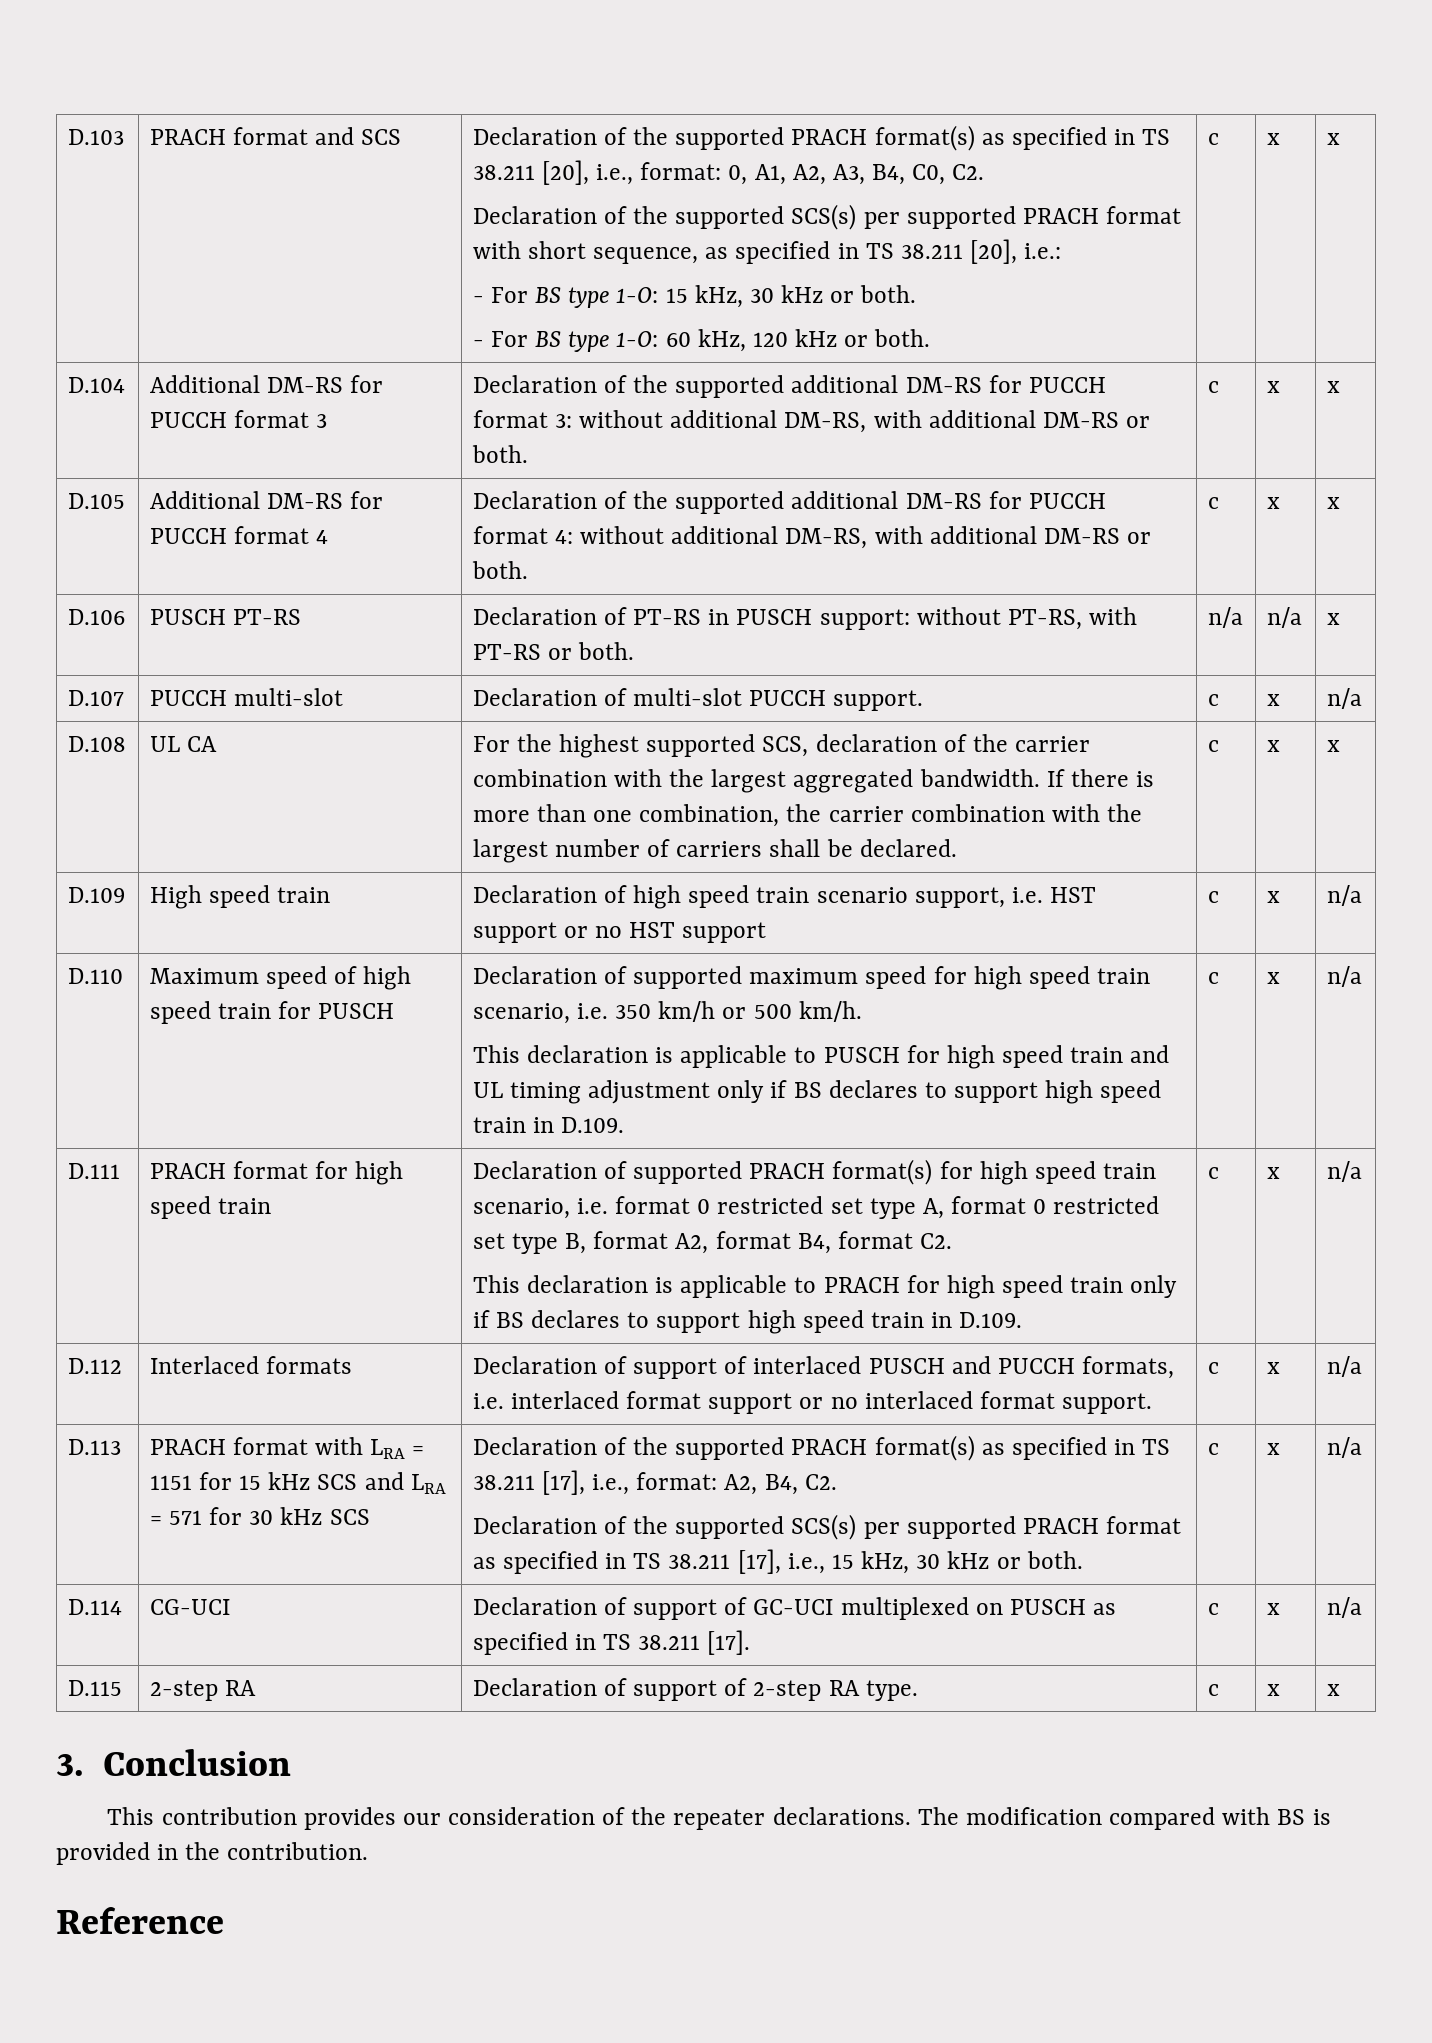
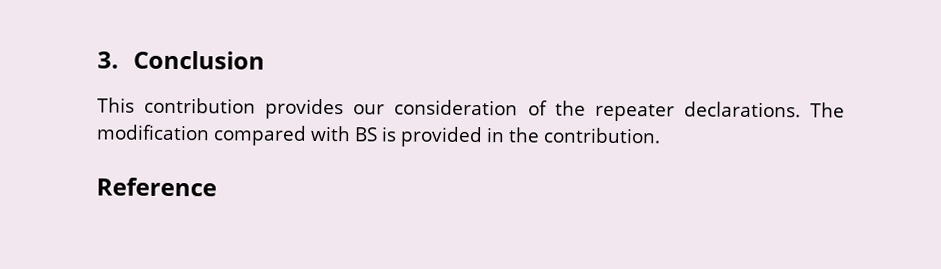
[67,129,124,145] [149,127,402,145] [472,125,1171,151] [472,160,985,185] [472,204,1182,230] [472,239,1062,264] [472,285,917,308] [472,329,931,352] [1207,133,1219,145] [1266,133,1280,145] [1326,133,1340,145] [67,377,125,393] [149,375,384,393] [149,410,328,428] [472,375,1106,398] [472,410,1151,433] [471,445,528,463] [1207,381,1219,393] [1266,381,1280,393] [1326,381,1340,393] [67,493,125,509] [149,491,384,509] [149,526,329,544] [472,491,1106,514] [472,526,1152,549] [471,561,528,579] [1207,497,1219,509] [1266,497,1280,509] [1326,497,1340,509] [67,609,125,625] [149,609,301,625] [472,607,1138,630] [472,642,635,660] [1207,607,1243,628] [1266,607,1302,628] [1326,613,1340,625] [67,690,124,706] [149,688,343,706] [472,688,924,711] [1207,694,1219,706] [1266,694,1280,706] [1326,688,1362,709] [67,736,126,752] [149,736,217,752] [472,734,1091,758] [472,769,1155,793] [472,804,1143,827] [472,839,957,863] [1207,740,1219,752] [1266,740,1280,752] [1326,740,1340,752] [67,887,125,903] [149,885,331,909] [472,885,1097,909] [472,922,767,943] [1207,891,1219,903] [1266,891,1280,903] [1326,885,1362,906] [67,968,123,984] [149,966,412,990] [149,1001,395,1024] [472,966,1151,990] [472,1001,862,1024] [472,1045,1170,1069] [472,1080,1162,1104] [472,1117,625,1133] [1207,972,1219,984] [1266,972,1280,984] [1326,966,1362,987] [67,1163,120,1179] [149,1161,404,1185] [149,1196,271,1219] [472,1159,1157,1185] [472,1196,1160,1219] [472,1231,953,1254] [472,1275,1178,1299] [472,1310,1023,1334] [1207,1167,1219,1179] [1266,1167,1280,1179] [1326,1161,1362,1182] [67,1358,122,1374] [149,1356,352,1374] [472,1356,1175,1379] [472,1391,1153,1414] [1207,1362,1219,1374] [1266,1362,1280,1374] [1326,1356,1362,1377] [67,1439,121,1455] [149,1437,425,1459] [149,1472,446,1494] [149,1507,370,1525] [472,1435,1171,1461] [472,1470,837,1495] [472,1514,1182,1540] [472,1549,1083,1574] [1207,1443,1219,1455] [1266,1443,1280,1455] [1326,1437,1362,1458] [67,1599,122,1615] [149,1599,230,1615] [472,1597,1117,1620] [472,1630,751,1655] [1207,1603,1219,1615] [1266,1603,1280,1615] [1326,1597,1362,1618] [67,1680,122,1696] [149,1680,256,1701] [472,1678,918,1701] [1207,1684,1219,1696] [1266,1684,1280,1696] [1326,1684,1340,1696] D.103 | PRACH format and SCS | Declaration of the supported PRACH format(s) as specified in TS 38.211 [20], i.e., format: 0, A1, A2, A3, B4, C0, C2. // Declaration of the supported SCS(s) per supported PRACH format with short sequence, as specified in TS 38.211 [20], i.e.: // - For BS type 1-O: 15 kHz, 30 kHz or both. // - For BS type 1-O: 60 kHz, 120 kHz or both. | c | x | x // D.104 | Additional DM-RS for PUCCH format 3 | Declaration of the supported additional DM-RS for PUCCH format 3: without additional DM-RS, with additional DM-RS or both. | c | x | x // D.105 | Additional DM-RS for PUCCH format 4 | Declaration of the supported additional DM-RS for PUCCH format 4: without additional DM-RS, with additional DM-RS or both. | c | x | x // D.106 | PUSCH PT-RS | Declaration of PT-RS in PUSCH support: without PT-RS, with PT-RS or both. | n/a | n/a | x // D.107 | PUCCH multi-slot | Declaration of multi-slot PUCCH support. | c | x | n/a // D.108 | UL CA | For the highest supported SCS, declaration of the carrier combination with the largest aggregated bandwidth. If there is more than one combination, the carrier combination with the largest number of carriers shall be declared. | c | x | x // D.109 | High speed train | Declaration of high speed train scenario support, i.e. HST support or no HST support | c | x | n/a // D.110 | Maximum speed of high speed train for PUSCH | Declaration of supported maximum speed for high speed train scenario, i.e. 350 km/h or 500 km/h. // This declaration is applicable to PUSCH for high speed train and UL timing adjustment only if BS declares to support high speed train in D.109. | c | x | n/a // D.111 | PRACH format for high speed train | Declaration of supported PRACH format(s) for high speed train scenario, i.e. format 0 restricted set type A, format 0 restricted set type B, format A2, format B4, format C2. // This declaration is applicable to PRACH for high speed train only if BS declares to support high speed train in D.109. | c | x | n/a // D.112 | Interlaced formats | Declaration of support of interlaced PUSCH and PUCCH formats, i.e. interlaced format support or no interlaced format support. | c | x | n/a // D.113 | PRACH format with LRA = 1151 for 15 kHz SCS and LRA = 571 for 30 kHz SCS | Declaration of the supported PRACH format(s) as specified in TS 38.211 [17], i.e., format: A2, B4, C2. // Declaration of the supported SCS(s) per supported PRACH format as specified in TS 38.211 [17], i.e., 15 kHz, 30 kHz or both. | c | x | n/a // D.114 | CG-UCI | Declaration of support of GC-UCI multiplexed on PUSCH as specified in TS 38.211 [17]. | c | x | n/a // D.115 | 2-step RA | Declaration of support of 2-step RA type. | c | x | x // -> (97, 60) none

